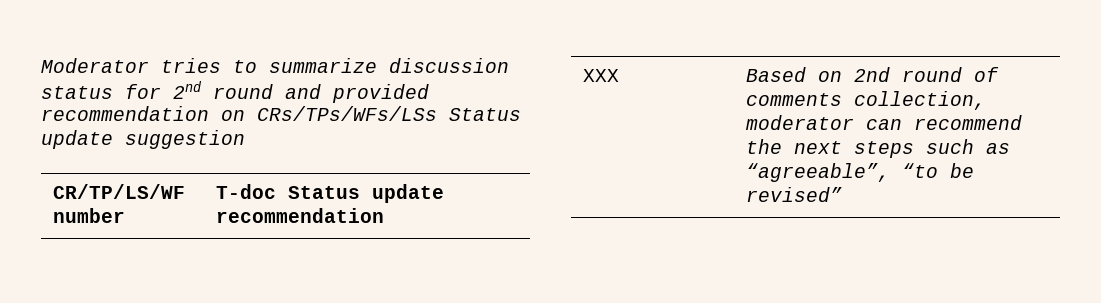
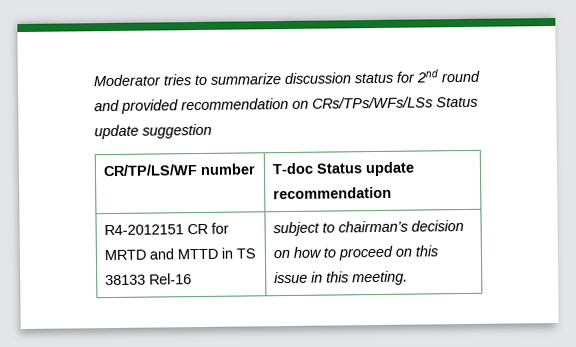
[582,69,619,82] [745,67,999,82] [745,91,986,110] [745,115,1022,130] [745,139,1010,158] [745,163,974,182] [745,187,842,202] XXX | Based on 2nd round of comments collection, moderator can recommend the next steps such as “agreeable”, “to be revised” -> [104,222,230,236] [104,247,257,261] [105,273,193,286] [273,220,465,237] [273,245,439,261] [274,270,409,286] R4-2012151 CR for MRTD and MTTD in TS 38133 Rel-16 | subject to chairman’s decision on how to proceed on this issue in this meeting.

